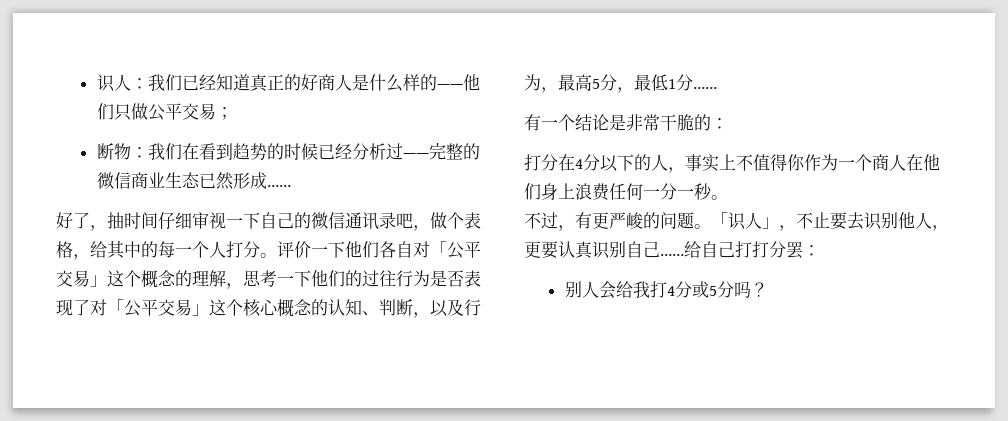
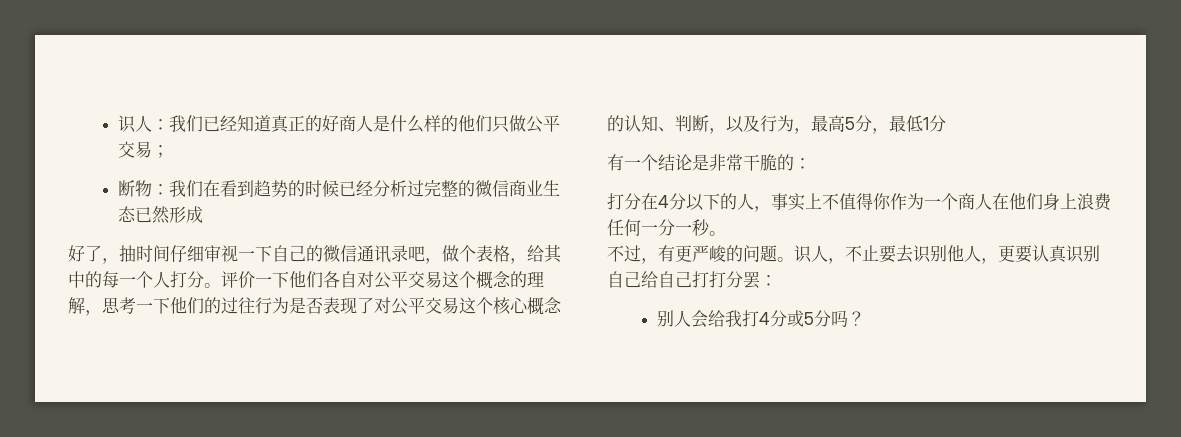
[436,84,463,89] —— -> (459, 123) none
[402,153,429,158] —— -> (425, 188) none
[266,185,291,187] …… -> (204, 214) none
[430,241,481,259] [56,270,107,287] 「公平交易」 -> [374,271,442,289] 公平交易
[107,299,209,317] 「公平交易」 -> [391,297,459,315] 公平交易
[693,87,717,89] …… -> (946, 123) none
[711,212,779,230] 「识人」 -> [794,245,828,263] 识人
[660,254,684,256] …… -> (641, 279) none

